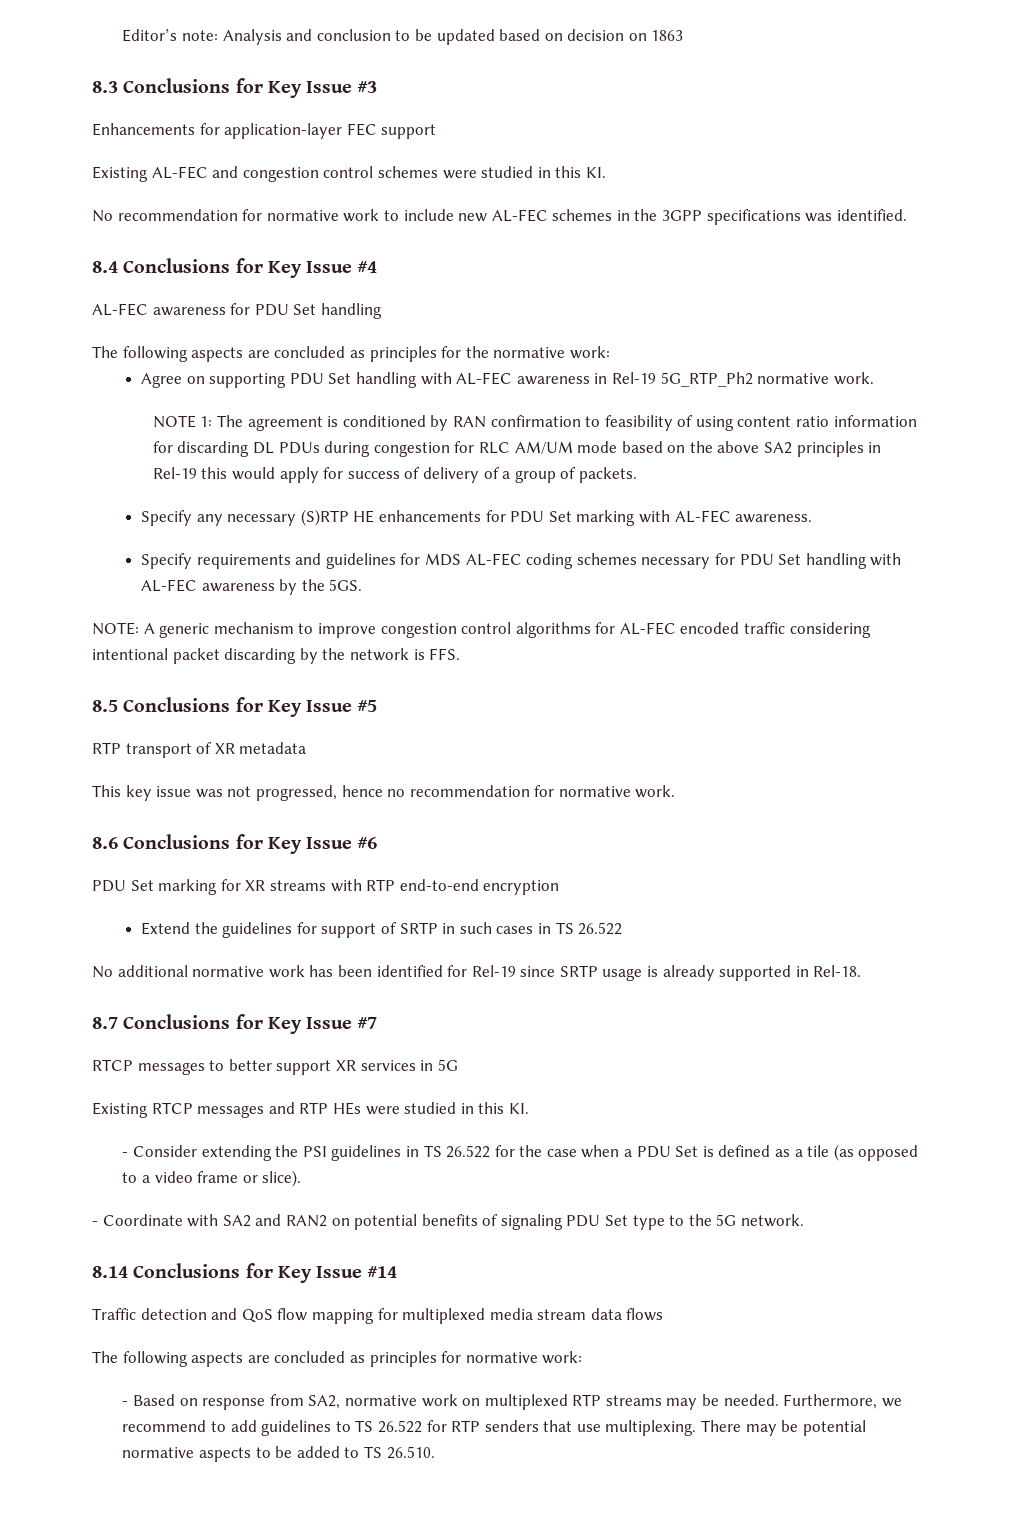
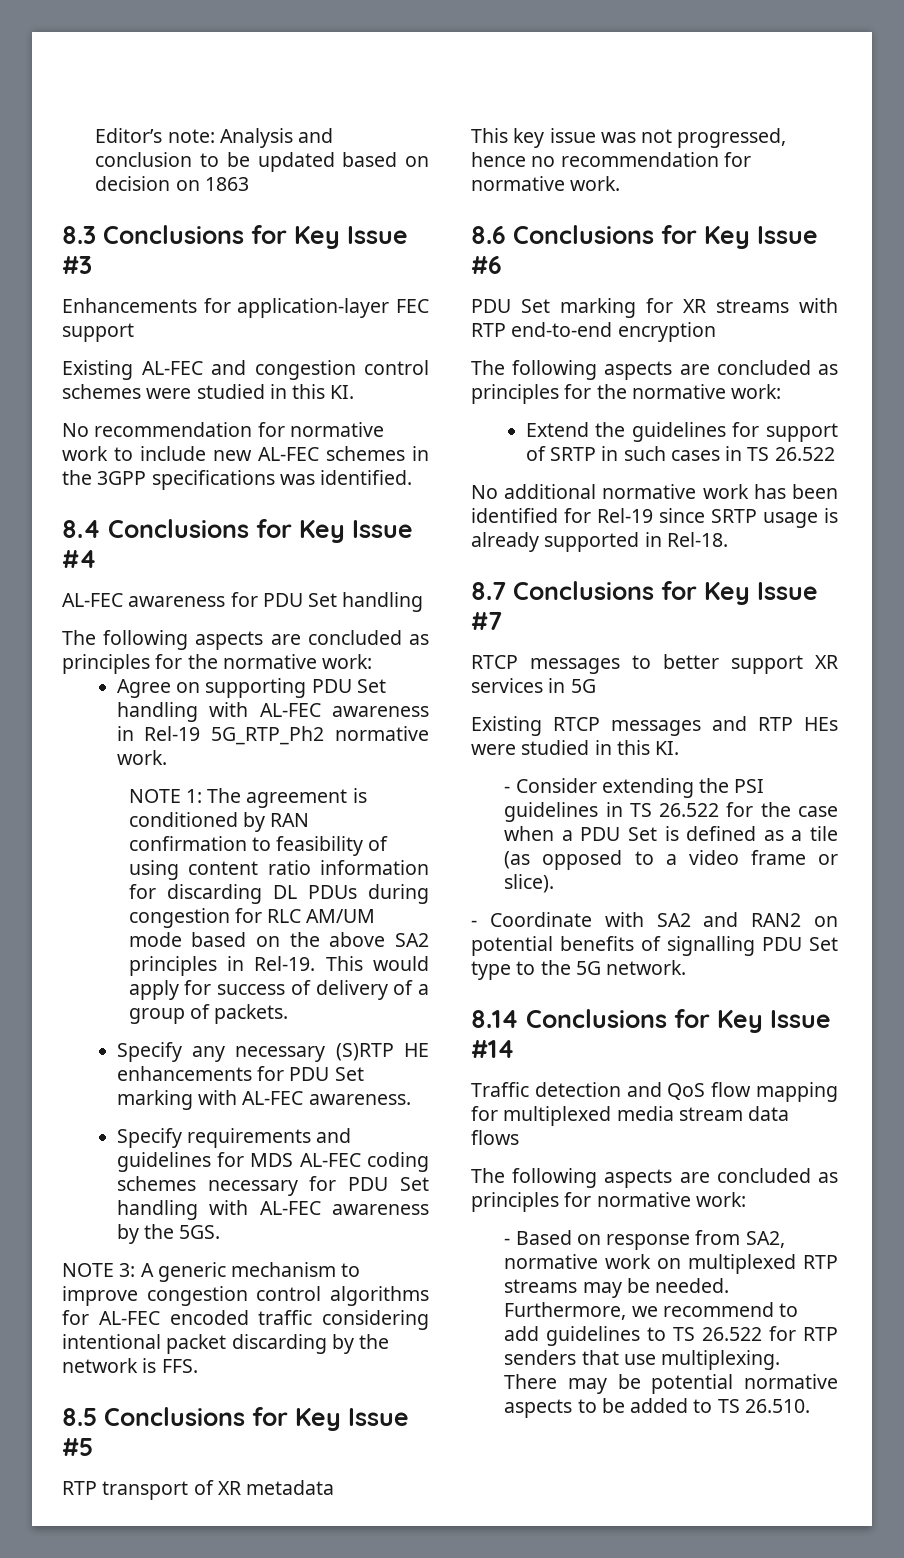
[152,467,228,479] Rel-19 this -> [254,956,363,971] Rel-19. This
[92,622,139,635] NOTE: -> [62,1263,136,1277] NOTE 3:
(560, 887) none -> [471,360,838,380] [471,384,782,404] // The following aspects are concluded as principles for the normative work:
[500,1214,563,1230] signaling -> [667,936,755,956] signalling

